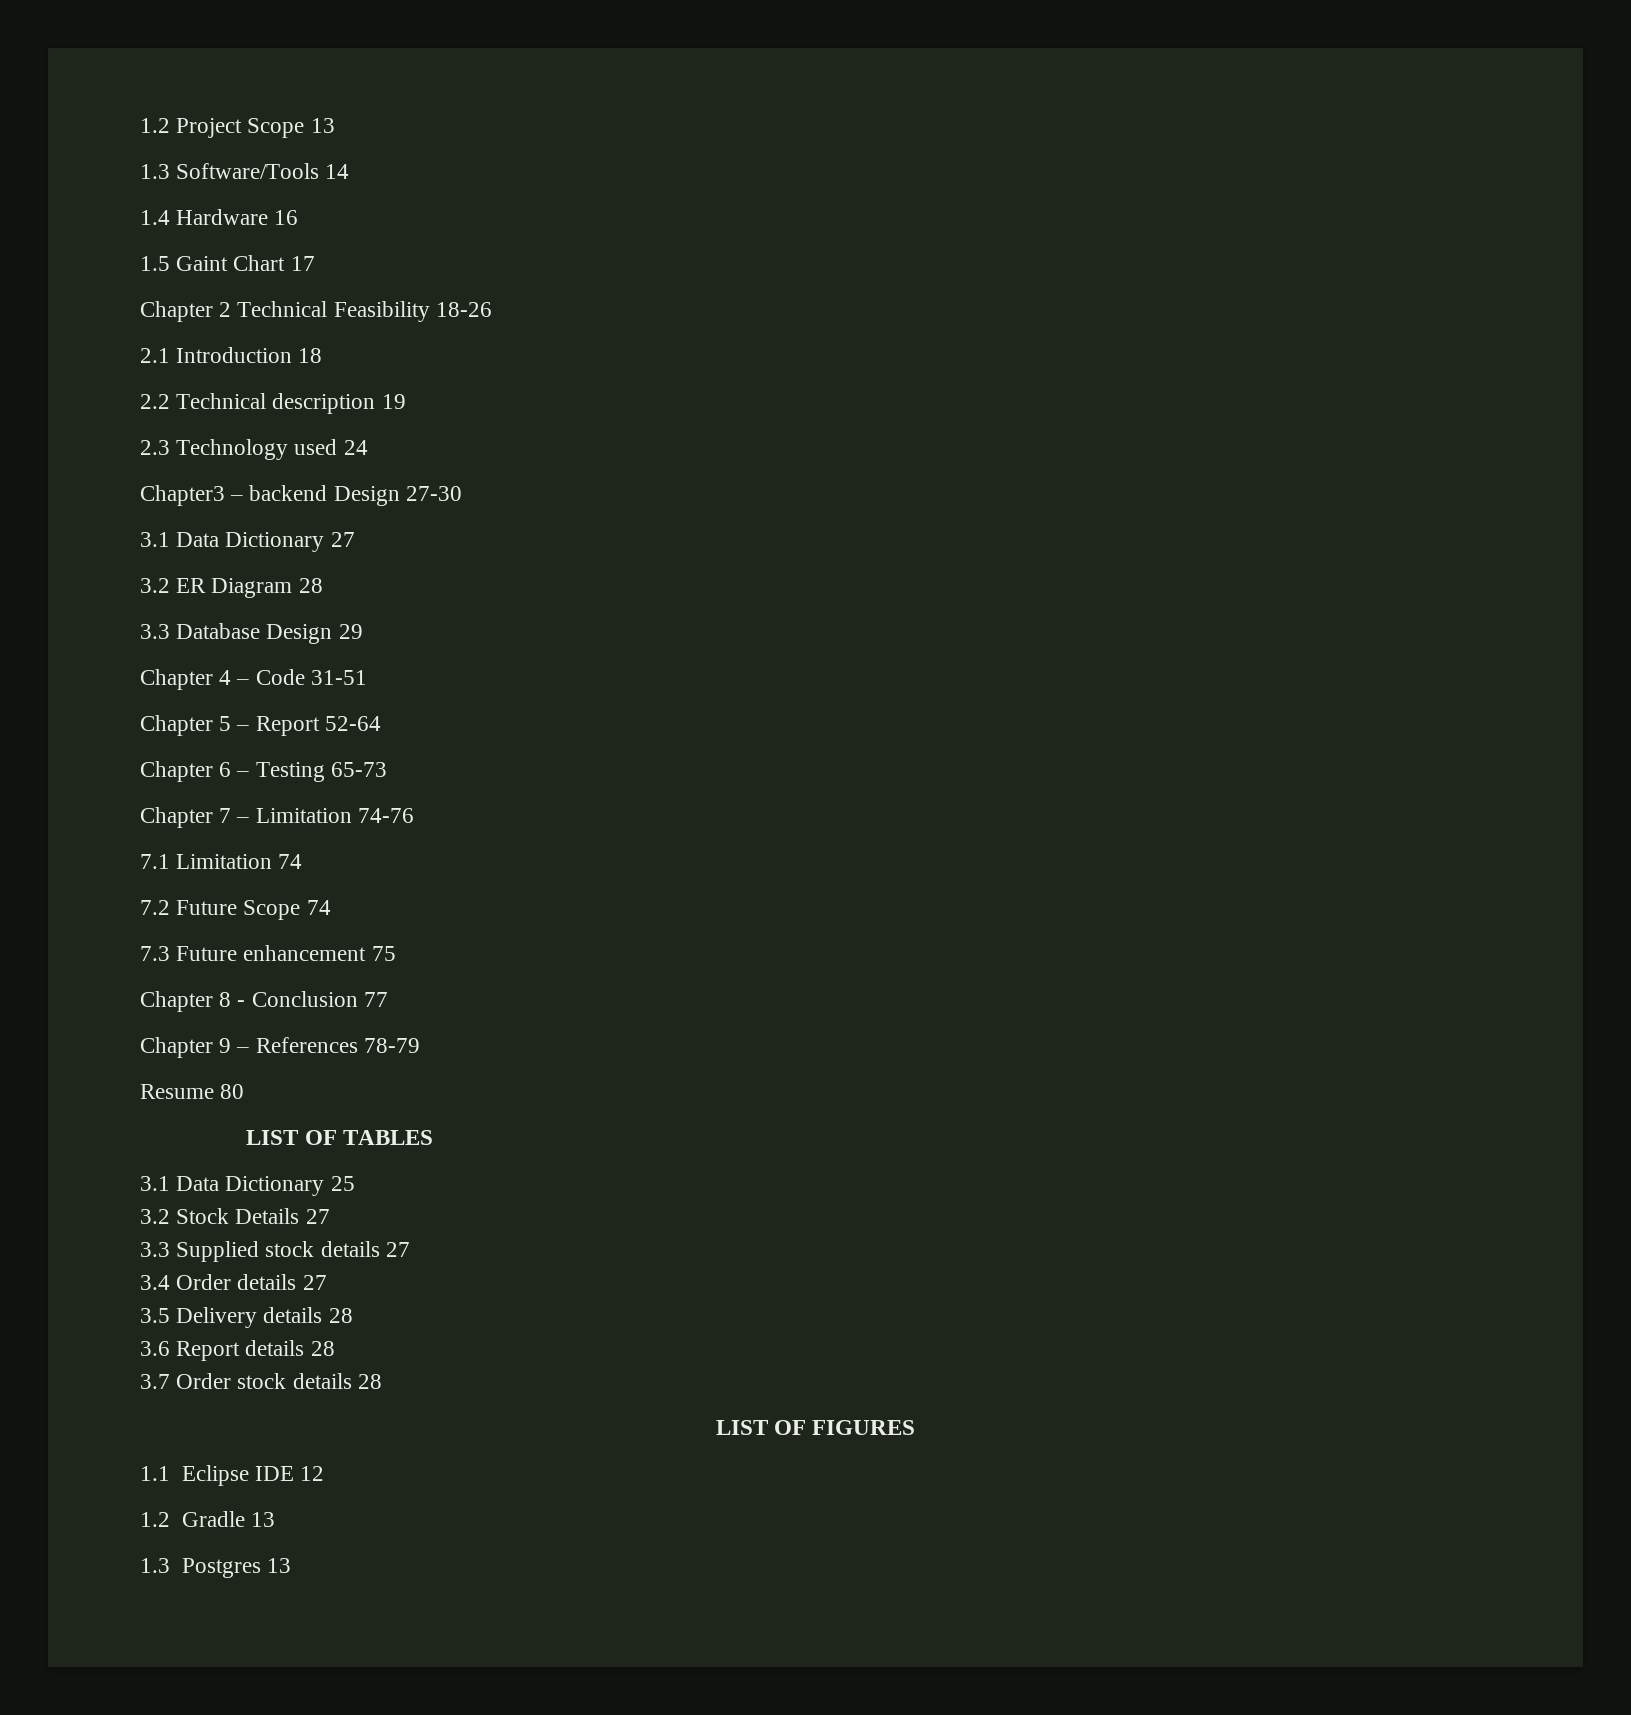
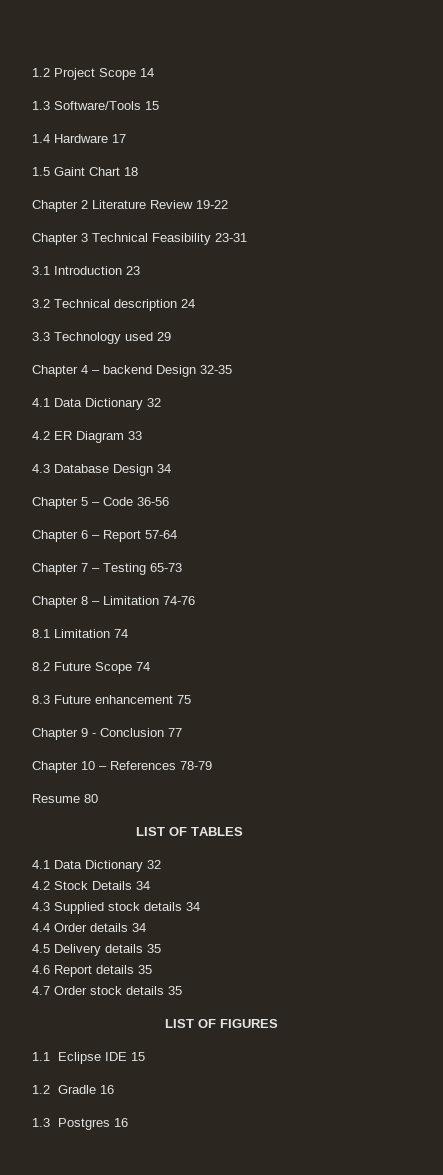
[310,118,335,133] 13 -> [140,68,154,77] 14
[325,164,350,179] 14 -> [145,101,159,110] 15
[274,210,299,225] 16 -> [112,134,126,143] 17
[290,256,315,271] 17 -> [124,167,138,176] 18
[237,301,492,322] [140,347,323,363] [140,393,406,414] [140,439,368,460] [140,485,462,506] [140,532,355,552] [140,578,323,598] [140,623,363,644] [140,669,367,690] Technical Feasibility 18-26 // 2.1 Introduction 18 // 2.2 Technical description 19 // 2.3 Technology used 24 // Chapter3 – backend Design 27-30 // 3.1 Data Dictionary 27 // 3.2 ER Diagram 28 // 3.3 Database Design 29 // Chapter 4 – Code 31-51 -> [92,200,228,209] [32,233,247,245] [32,266,140,275] [32,299,195,311] [32,332,171,344] [32,365,232,377] [32,398,161,410] [32,431,142,443] [32,464,171,476] Literature Review 19-22 // Chapter 3 Technical Feasibility 23-31 // 3.1 Introduction 23 // 3.2 Technical description 24 // 3.3 Technology used 29 // Chapter 4 – backend Design 32-35 // 4.1 Data Dictionary 32 // 4.2 ER Diagram 33 // 4.3 Database Design 34
[255,716,381,736] Report 52-64 -> [103,497,169,506] Code 36-56
(250, 774) none -> [103,530,177,542] [32,563,100,575] Report 57-64 // Chapter 7 –
[219,808,232,823] 7 -> [81,596,88,605] 8
[140,854,170,869] 7.1 -> [32,629,50,638] 8.1
[140,900,170,915] 7.2 -> [32,662,50,671] 8.2
[140,946,170,961] 7.3 -> [32,695,50,704] 8.3
[219,992,232,1007] 8 -> [81,728,88,737] 9
[219,1038,232,1053] 9 -> [81,761,95,770] 10
[140,1176,355,1196] [140,1208,330,1224] [140,1241,410,1262] [140,1274,327,1290] [140,1307,353,1328] [140,1340,335,1361] [140,1374,170,1389] 3.1 Data Dictionary 25 // 3.2 Stock Details 27 // 3.3 Supplied stock details 27 // 3.4 Order details 27 // 3.5 Delivery details 28 // 3.6 Report details 28 // 3.7 -> [32,860,161,872] [32,881,150,890] [32,902,200,914] [32,923,146,932] [32,944,161,956] [32,965,152,977] [32,986,50,995] 4.1 Data Dictionary 32 // 4.2 Stock Details 34 // 4.3 Supplied stock details 34 // 4.4 Order details 34 // 4.5 Delivery details 35 // 4.6 Report details 35 // 4.7
[357,1374,382,1389] 28 -> [168,986,182,995] 35
[299,1466,324,1481] 12 -> [130,1052,145,1061] 15
[250,1512,275,1527] 13 -> [99,1085,114,1094] 16
[266,1558,291,1573] 13 -> [113,1118,128,1127] 16

